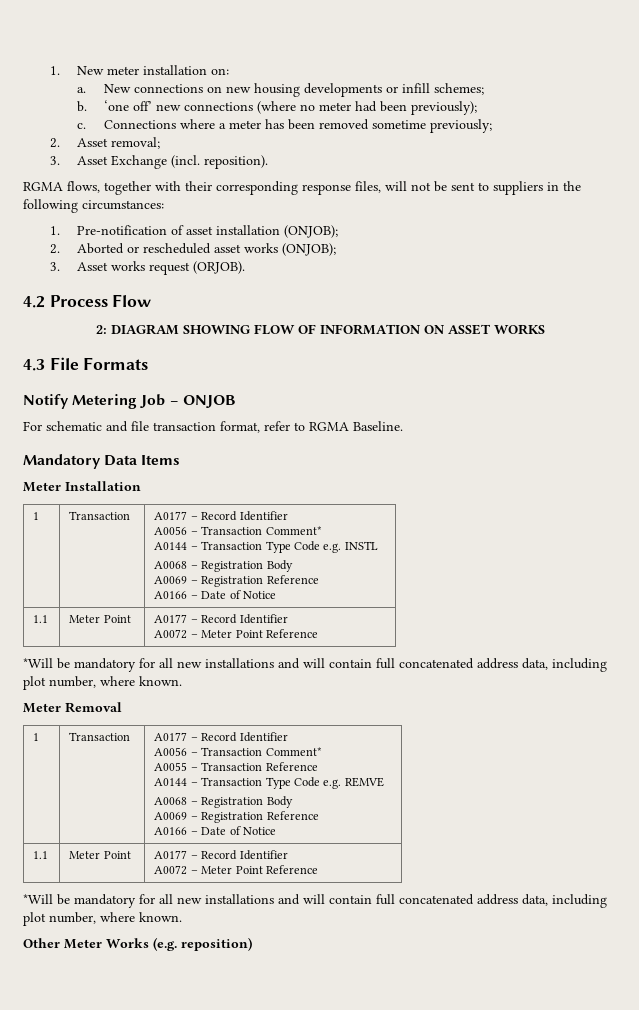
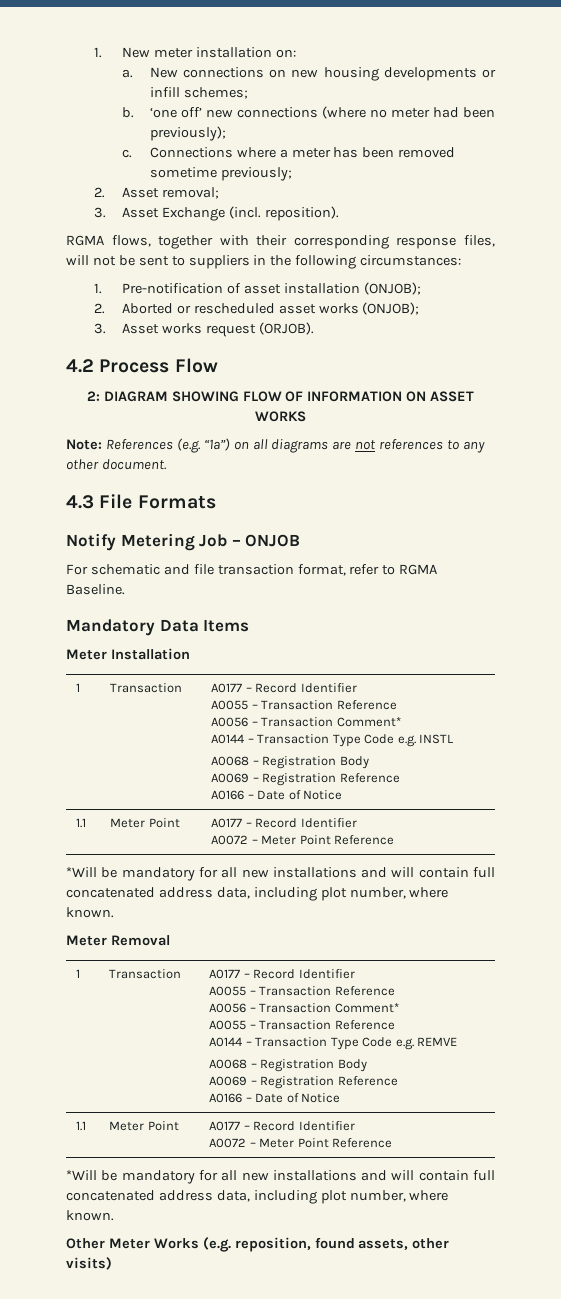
(545, 329) none -> [66,438,486,453] [66,459,167,470] // Note: References (e.g. “1a”) on all diagrams are not references to any other document.
(288, 516) none -> [211,700,397,710] // A0055 – Transaction Reference
(288, 737) none -> [209,986,395,996] // A0055 – Transaction Reference
[181,937,252,951] reposition) -> [234,1237,450,1252] [66,1257,112,1270] reposition, found assets, other visits)

